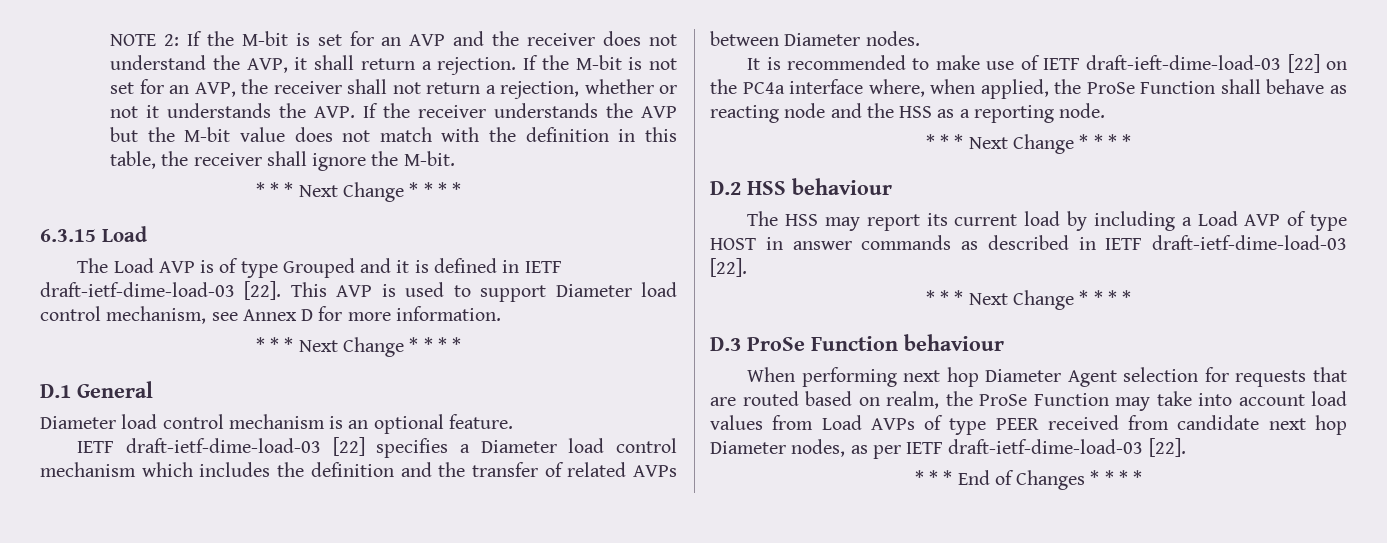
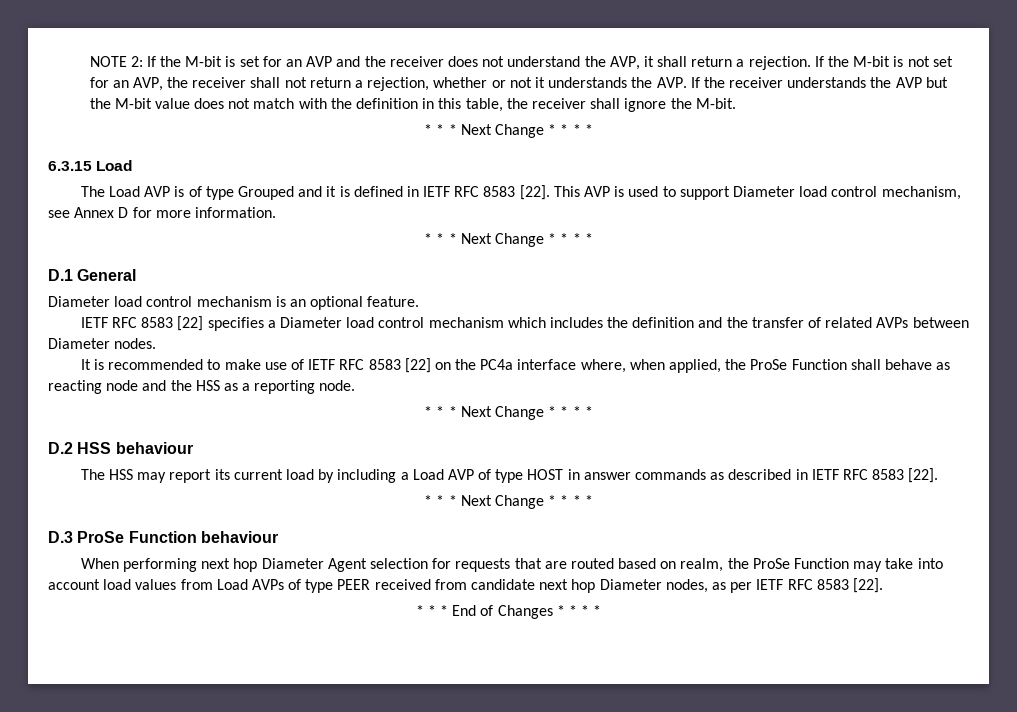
[40,282,235,297] draft-ietf-dime-load-03 -> [454,186,516,197] RFC 8583
[125,438,321,453] draft-ietf-dime-load-03 -> [112,317,174,328] RFC 8583
[1086,55,1282,70] draft-ieft-dime-load-03 -> [339,359,401,370] RFC 8583
[1152,235,1347,250] draft-ietf-dime-load-03 -> [842,469,905,480] RFC 8583
[948,439,1144,454] draft-ietf-dime-load-03 -> [787,579,849,590] RFC 8583

